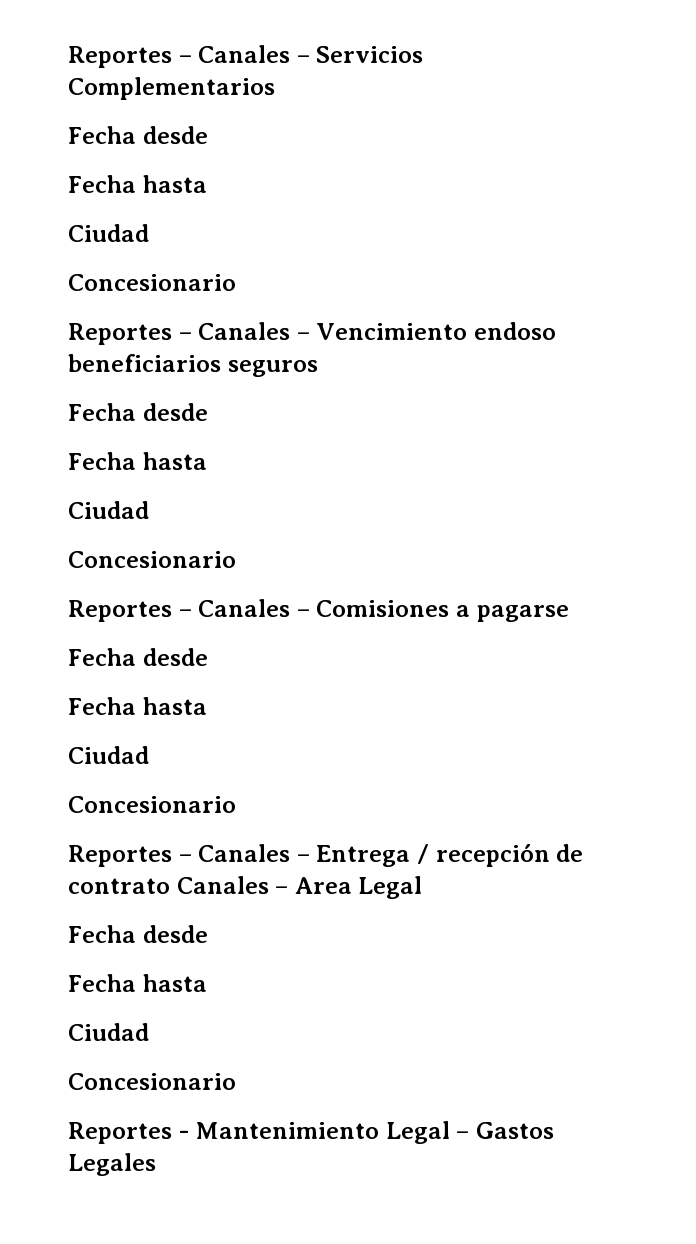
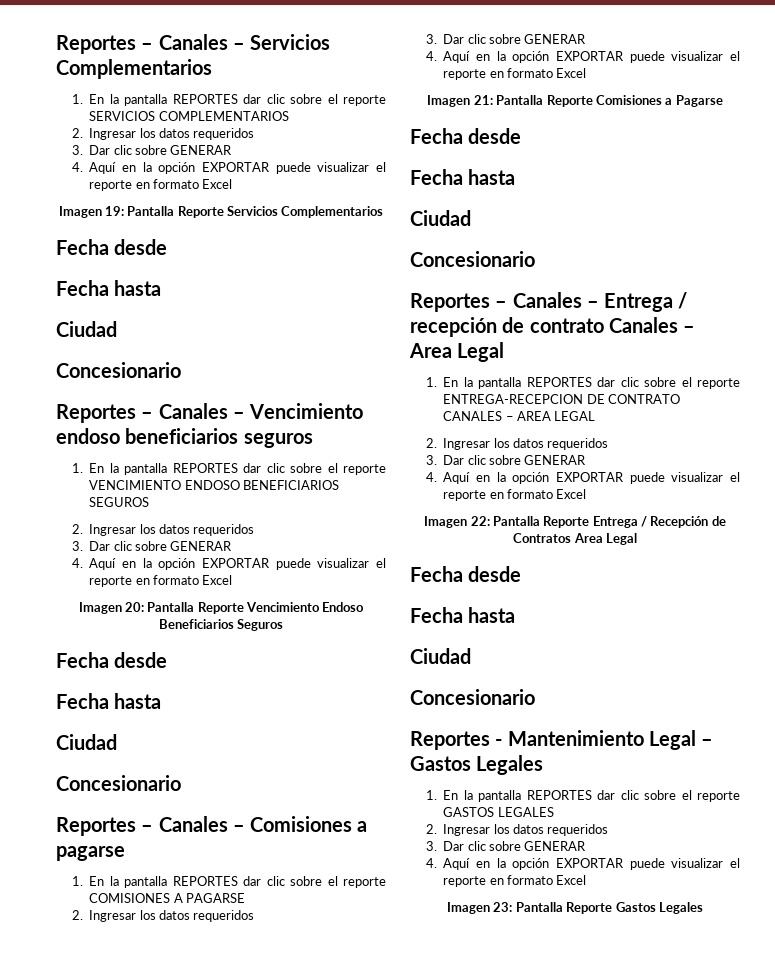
(275, 88) none -> [71,94,386,106] [89,111,289,121] [71,128,255,140] [71,145,233,155] [71,162,386,174] [89,179,233,191] [58,206,384,218] // 1. En la pantalla REPORTES dar clic sobre el reporte SERVICIOS COMPLEMENTARIOS // 2. Ingresar los datos requeridos // 3. Dar clic sobre GENERAR // 4. Aquí en la opción EXPORTAR puede visualizar el reporte en formato Excel // Imagen 19: Pantalla Reporte Servicios Complementarios
(318, 368) none -> [71,463,386,475] [89,480,339,490] [89,497,150,507] [71,524,255,536] [71,541,233,551] [71,558,386,570] [89,575,233,587] [78,602,365,614] [158,619,284,631] // 1. En la pantalla REPORTES dar clic sobre el reporte VENCIMIENTO ENDOSO BENEFICIARIOS SEGUROS // 2. Ingresar los datos requeridos // 3. Dar clic sobre GENERAR // 4. Aquí en la opción EXPORTAR puede visualizar el reporte en formato Excel // Imagen 20: Pantalla Reporte Vencimiento Endoso Beneficiarios Seguros
(569, 613) none -> [71,876,386,888] [89,893,245,903] [71,910,255,922] [425,34,587,44] [425,51,740,63] [443,68,587,80] [427,95,723,107] // 1. En la pantalla REPORTES dar clic sobre el reporte COMISIONES A PAGARSE // 2. Ingresar los datos requeridos // 3. Dar clic sobre GENERAR // 4. Aquí en la opción EXPORTAR puede visualizar el reporte en formato Excel // Imagen 21: Pantalla Reporte Comisiones a Pagarse
(423, 887) none -> [425,377,740,389] [443,394,680,404] [443,411,596,421] [425,438,609,450] [425,455,587,465] [425,472,740,484] [443,489,587,501] [424,516,726,528] [513,533,637,545] // 1. En la pantalla REPORTES dar clic sobre el reporte ENTREGA-RECEPCION DE CONTRATO CANALES – AREA LEGAL // 2. Ingresar los datos requeridos // 3. Dar clic sobre GENERAR // 4. Aquí en la opción EXPORTAR puede visualizar el reporte en formato Excel // Imagen 22: Pantalla Reporte Entrega / Recepción de Contratos Area Legal
(156, 1164) none -> [425,790,740,802] [443,807,554,817] [425,824,609,836] [425,841,587,851] [425,858,740,870] [443,875,587,887] [447,902,703,914] // 1. En la pantalla REPORTES dar clic sobre el reporte GASTOS LEGALES // 2. Ingresar los datos requeridos // 3. Dar clic sobre GENERAR // 4. Aquí en la opción EXPORTAR puede visualizar el reporte en formato Excel // Imagen 23: Pantalla Reporte Gastos Legales

